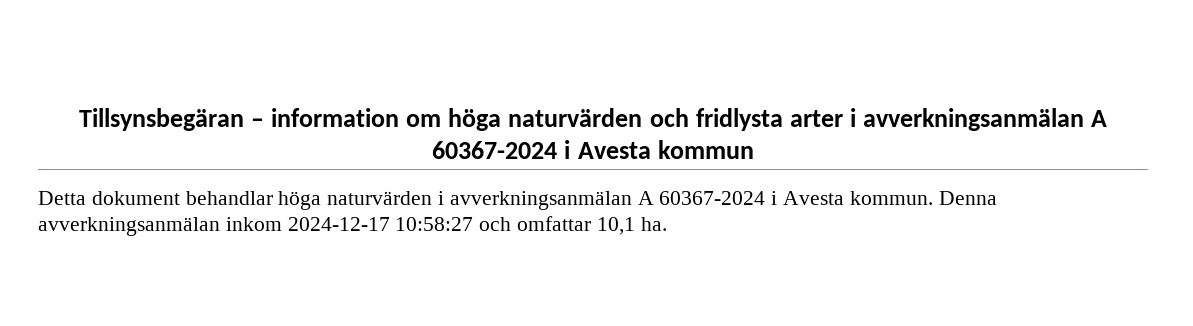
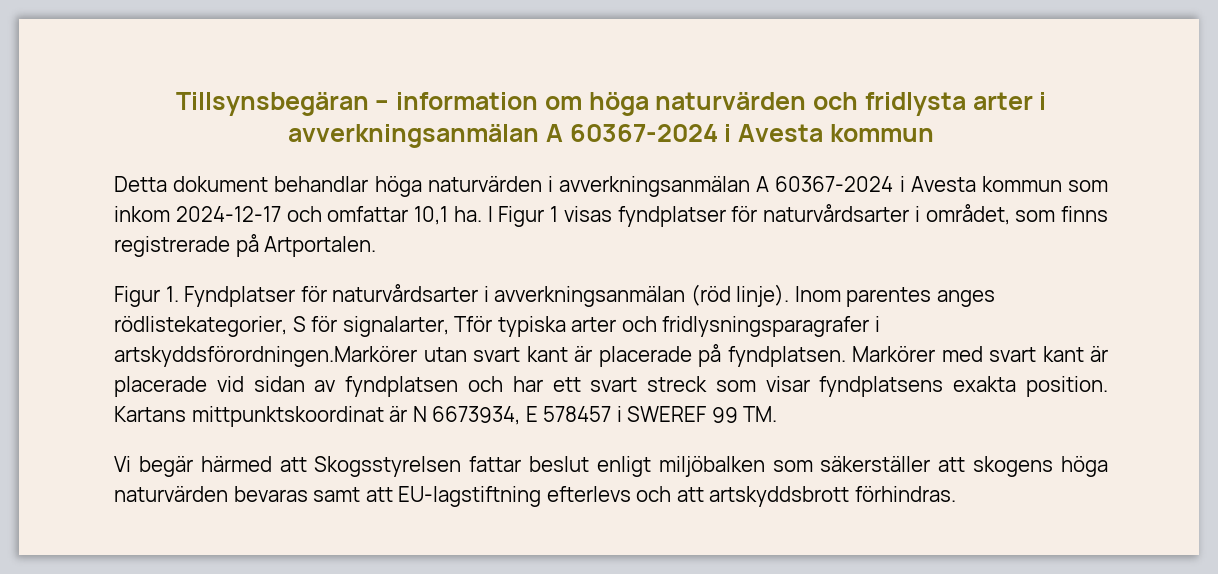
[849,191,997,205] [38,217,220,236] kommun. Denna avverkningsanmälan -> [981,176,1108,192] kommun som
[395,217,474,231] 10:58:27 -> (281, 214) none
(667, 224) none -> [487,204,1108,227] [114,234,377,257] [114,284,995,307] [114,316,880,337] [114,344,1108,367] [114,376,1109,397] [114,406,778,427] [114,456,1108,477] [114,486,956,507] I Figur 1 visas fyndplatser för naturvårdsarter i området, som finns registrerade på Artportalen. // Figur 1. Fyndplatser för naturvårdsarter i avverkningsanmälan (röd linje). Inom parentes anges rödlistekategorier, S för signalarter, Tför typiska arter och fridlysningsparagrafer i artskyddsförordningen.Markörer utan svart kant är placerade på fyndplatsen. Markörer med svart kant är placerade vid sidan av fyndplatsen och har ett svart streck som visar fyndplatsens exakta position. Kartans mittpunktskoordinat är N 6673934, E 578457 i SWEREF 99 TM. // Vi begär härmed att Skogsstyrelsen fattar beslut enligt miljöbalken som säkerställer att skogens höga naturvärden bevaras samt att EU-lagstiftning efterlevs och att artskyddsbrott förhindras.

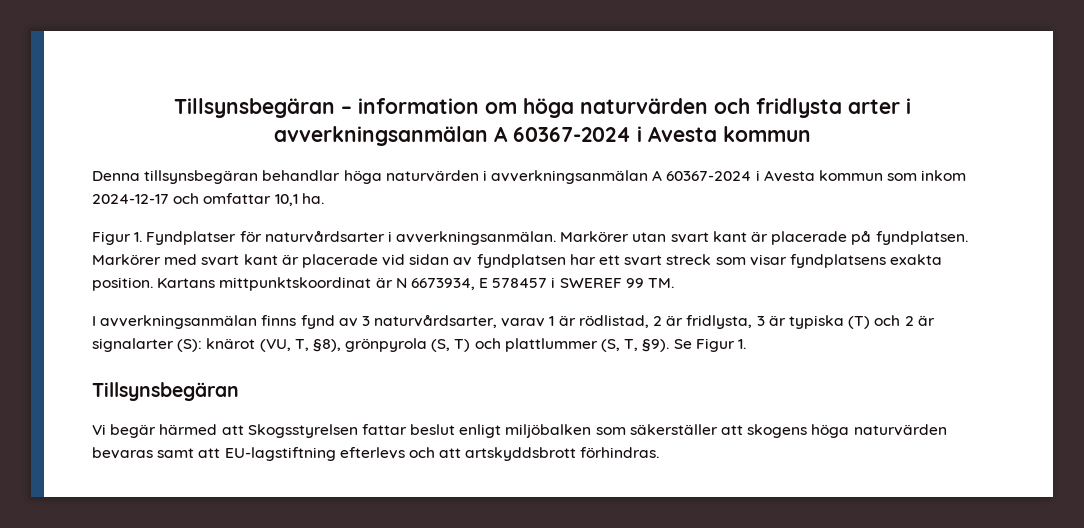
[114,176,269,192] Detta dokument -> [92,170,259,184] Denna tillsynsbegäran
[487,204,1108,227] [114,234,377,257] I Figur 1 visas fyndplatser för naturvårdsarter i området, som finns registrerade på Artportalen. -> (324, 198) none
[494,284,995,307] [114,316,880,337] [114,346,417,367] avverkningsanmälan (röd linje). Inom parentes anges rödlistekategorier, S för signalarter, Tför typiska arter och fridlysningsparagrafer i artskyddsförordningen.Markörer -> [396,231,630,245] avverkningsanmälan. Markörer
[467,376,503,392] och -> (566, 261) none
(778, 414) none -> [92,314,935,329] [92,338,746,352] [92,382,239,401] // I avverkningsanmälan finns fynd av 3 naturvårdsarter, varav 1 är rödlistad, 2 är fridlysta, 3 är typiska (T) och 2 är signalarter (S): knärot (VU, T, §8), grönpyrola (S, T) och plattlummer (S, T, §9). Se Figur 1. // Tillsynsbegäran

